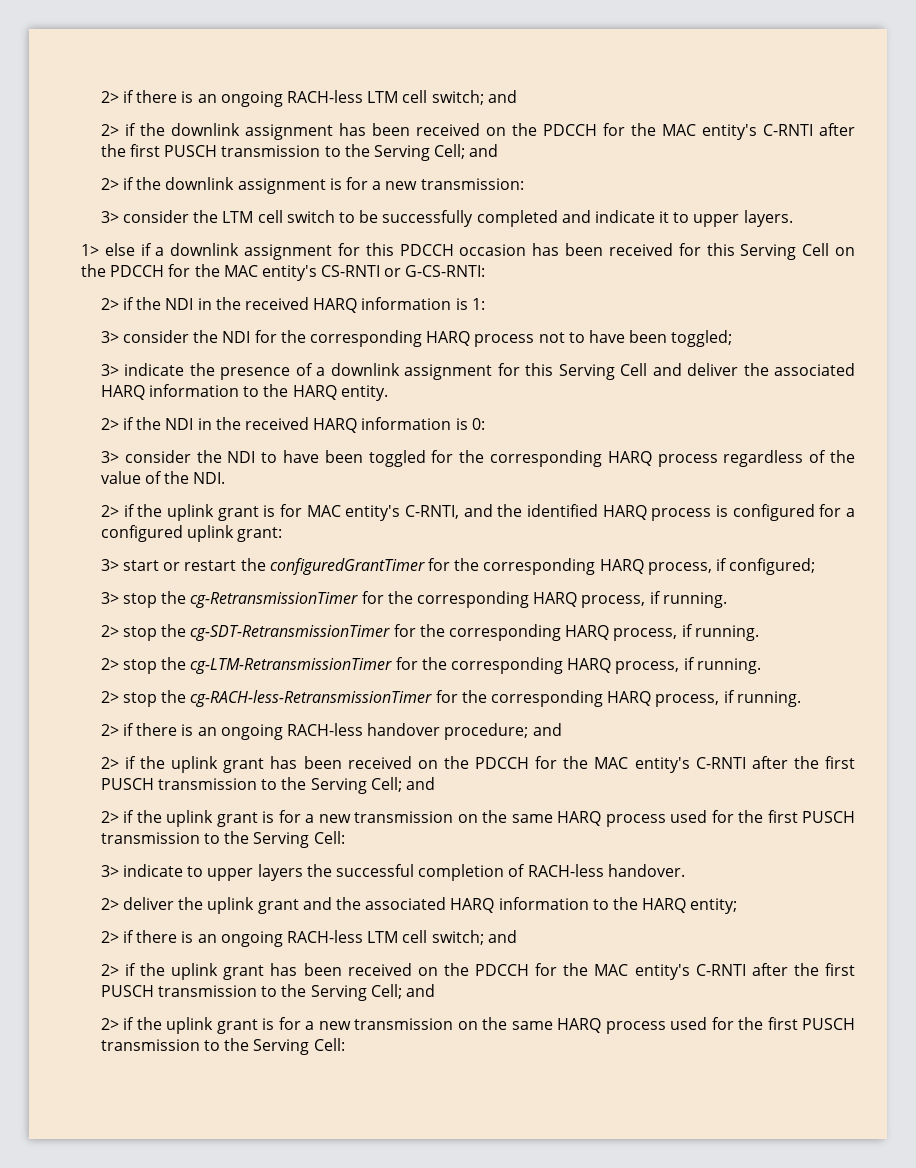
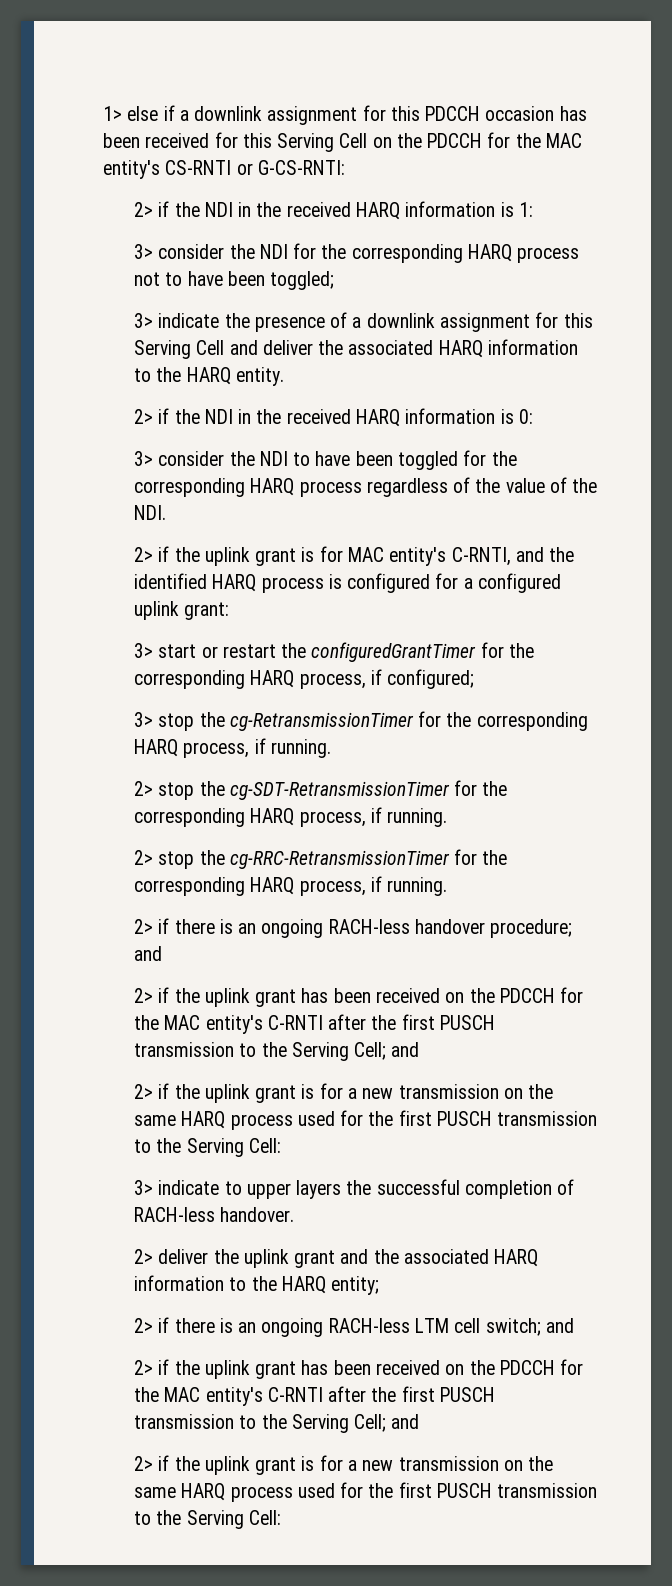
[100,90,517,107] [100,123,855,140] [100,144,499,161] [100,177,524,194] [100,210,793,227] 2> if there is an ongoing RACH-less LTM cell switch; and // 2> if the downlink assignment has been received on the PDCCH for the MAC entity's C-RNTI after the first PUSCH transmission to the Serving Cell; and // 2> if the downlink assignment is for a new transmission: // 3> consider the LTM cell switch to be successfully completed and indicate it to upper layers. // -> (103, 113) none
[190,657,761,674] [100,690,433,707] cg-LTM-RetransmissionTimer for the corresponding HARQ process, if running. // 2> stop the cg-RACH-less-RetransmissionTimer -> [229,850,450,869] cg-RRC-RetransmissionTimer

